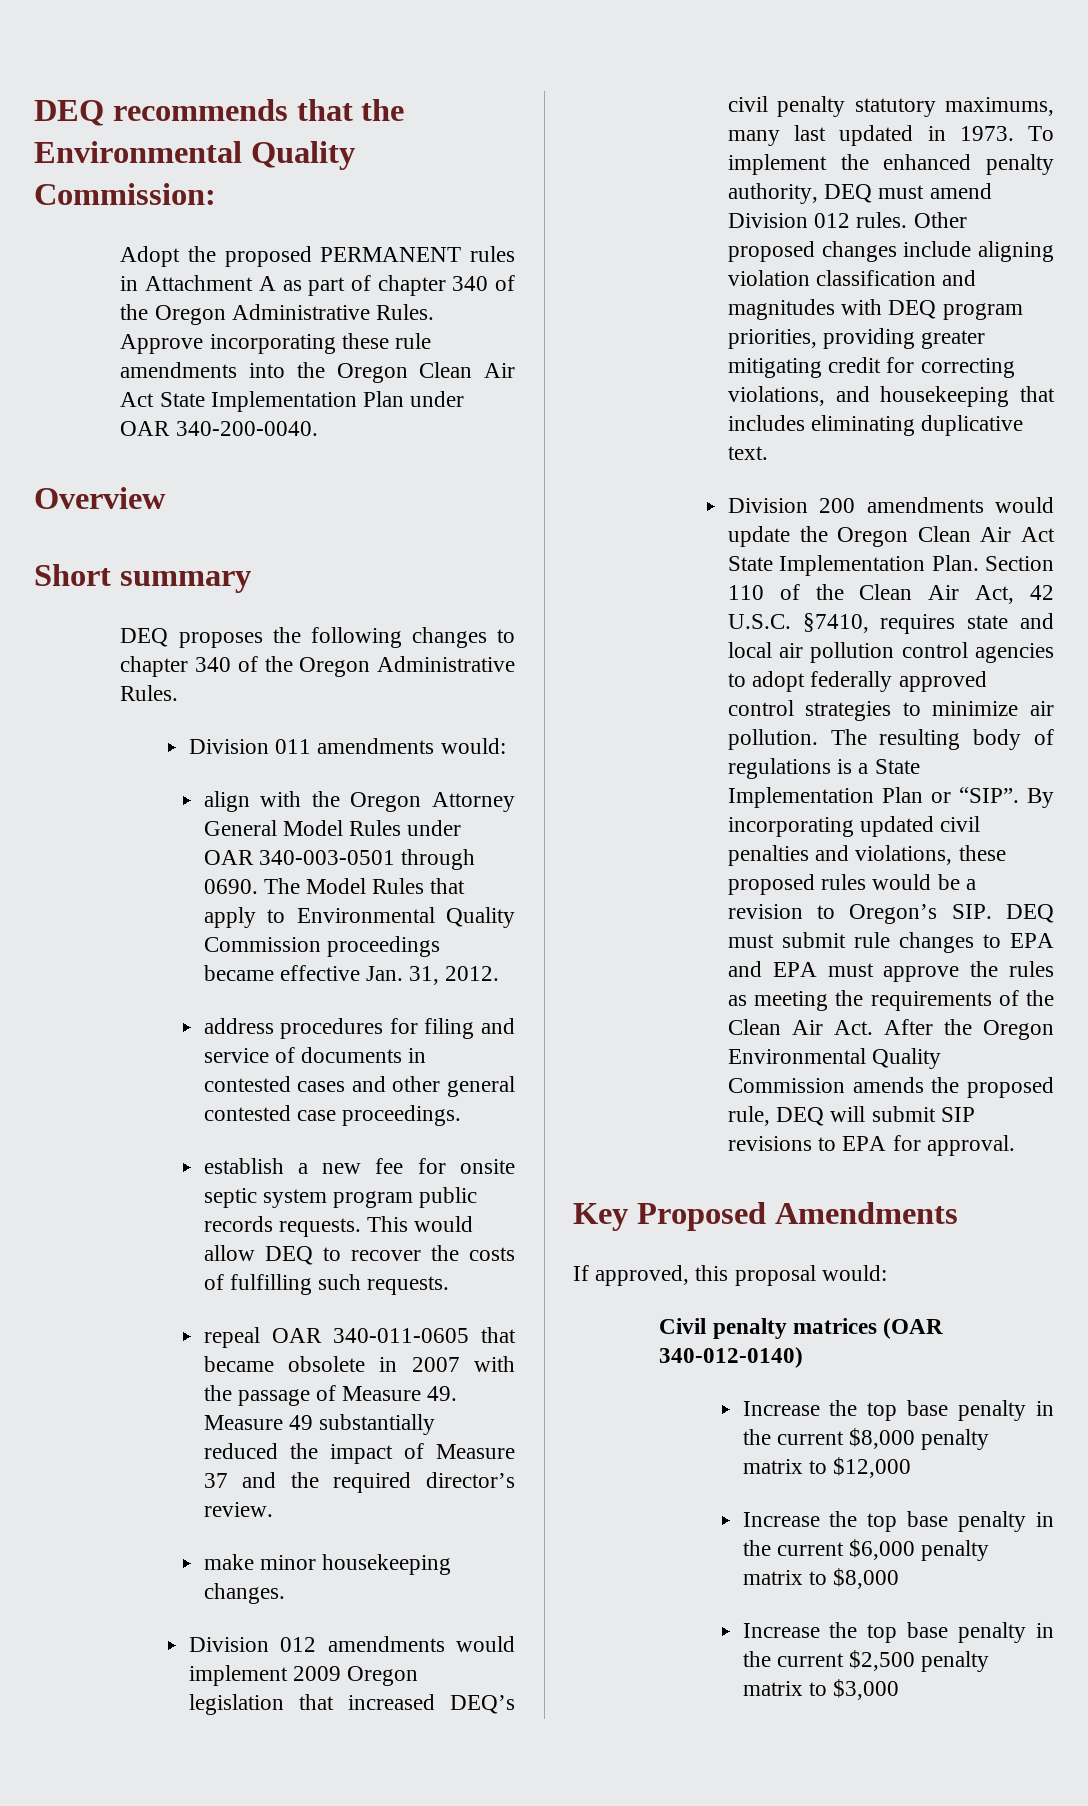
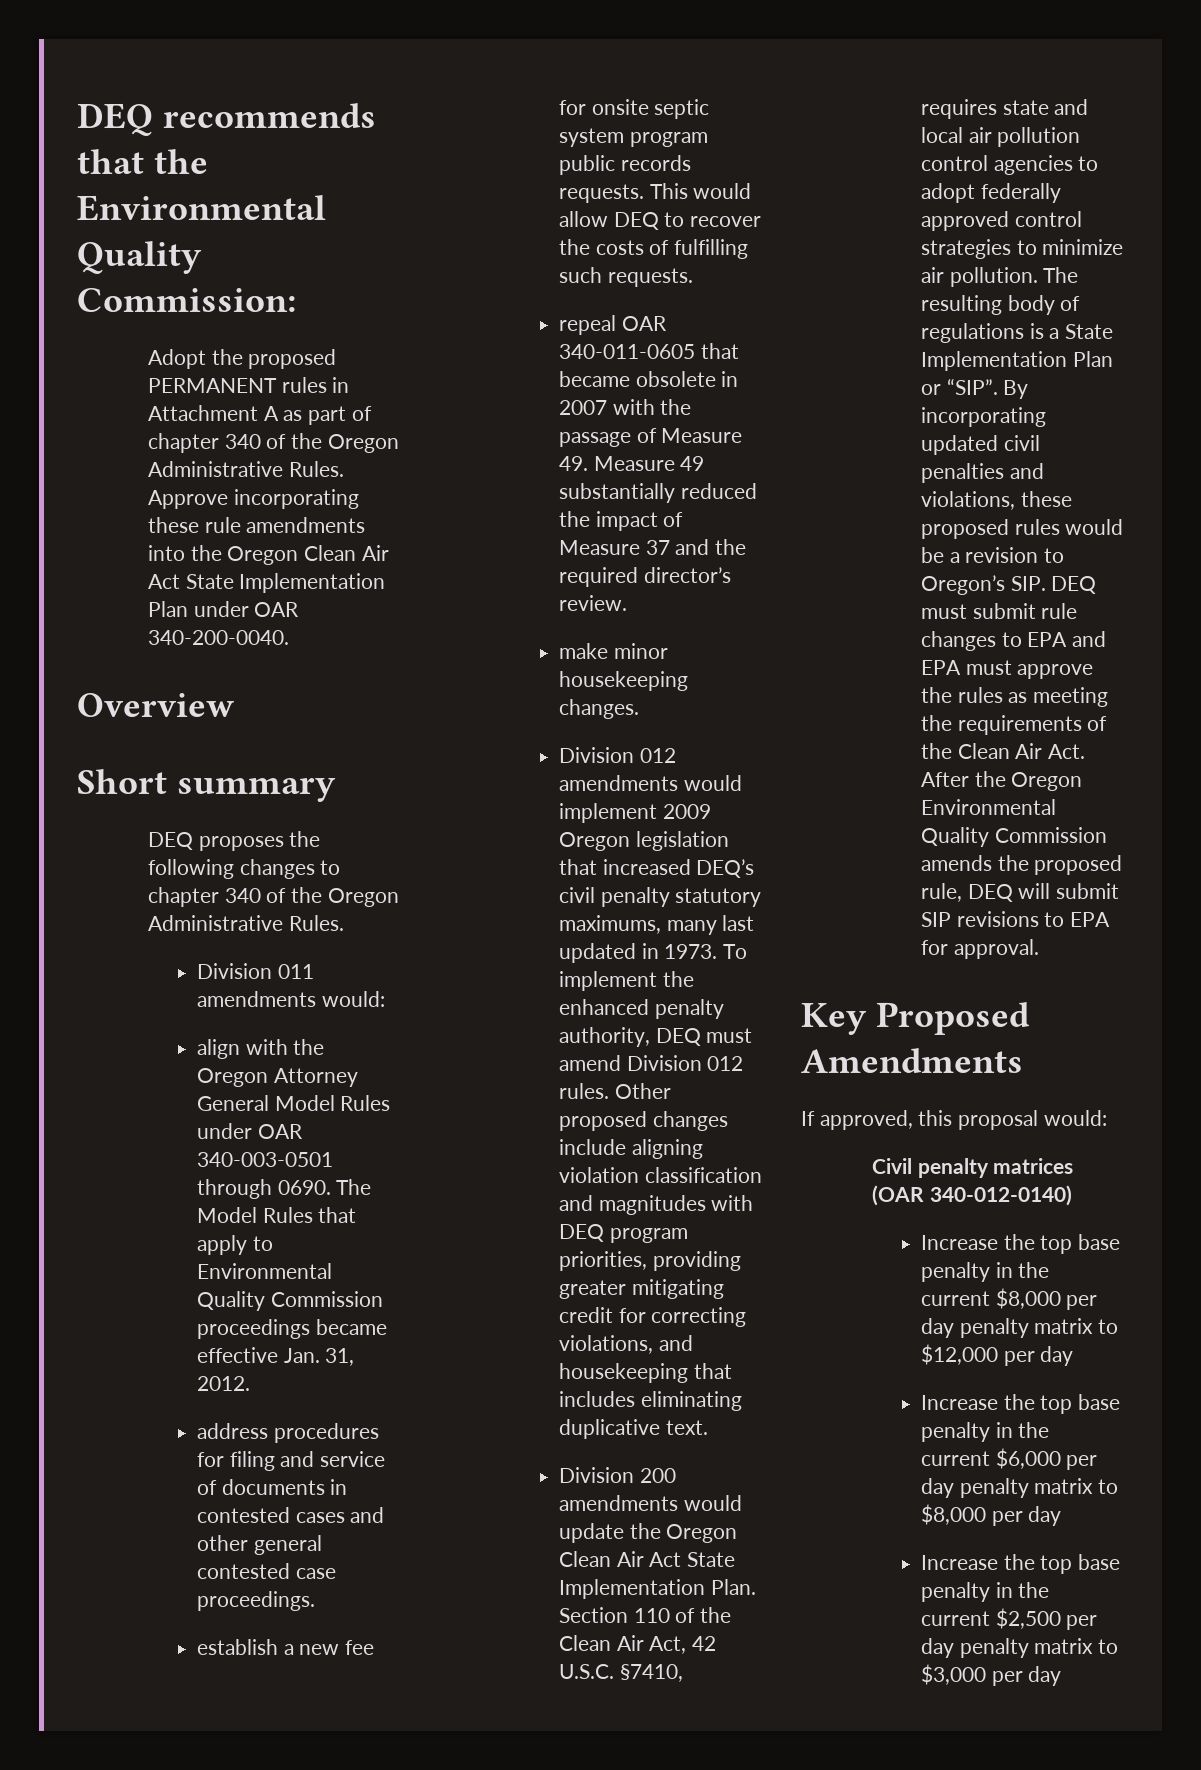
(916, 1438) none -> [1066,1295,1098,1310] [921,1318,954,1338] per day
(912, 1467) none -> [1003,1346,1074,1366] per day
(916, 1549) none -> [1066,1455,1098,1470] [921,1478,954,1498] per day
(900, 1578) none -> [991,1506,1062,1526] per day
(916, 1660) none -> [1066,1615,1098,1630] [921,1638,954,1658] per day
(900, 1689) none -> [991,1666,1062,1686] per day

